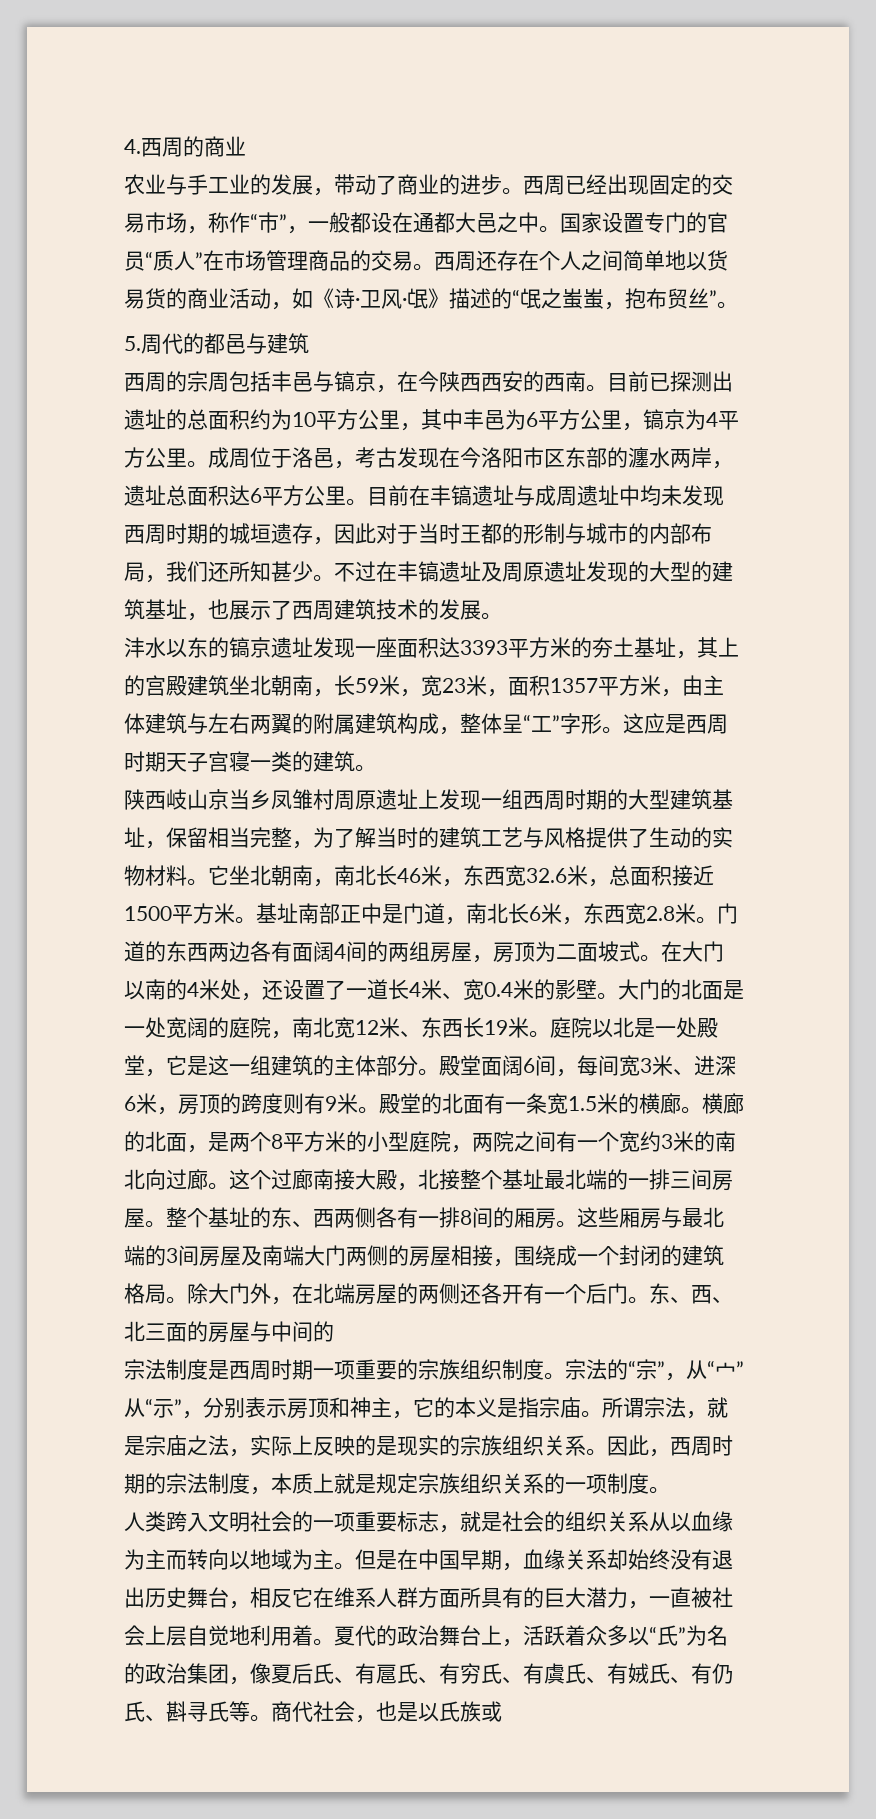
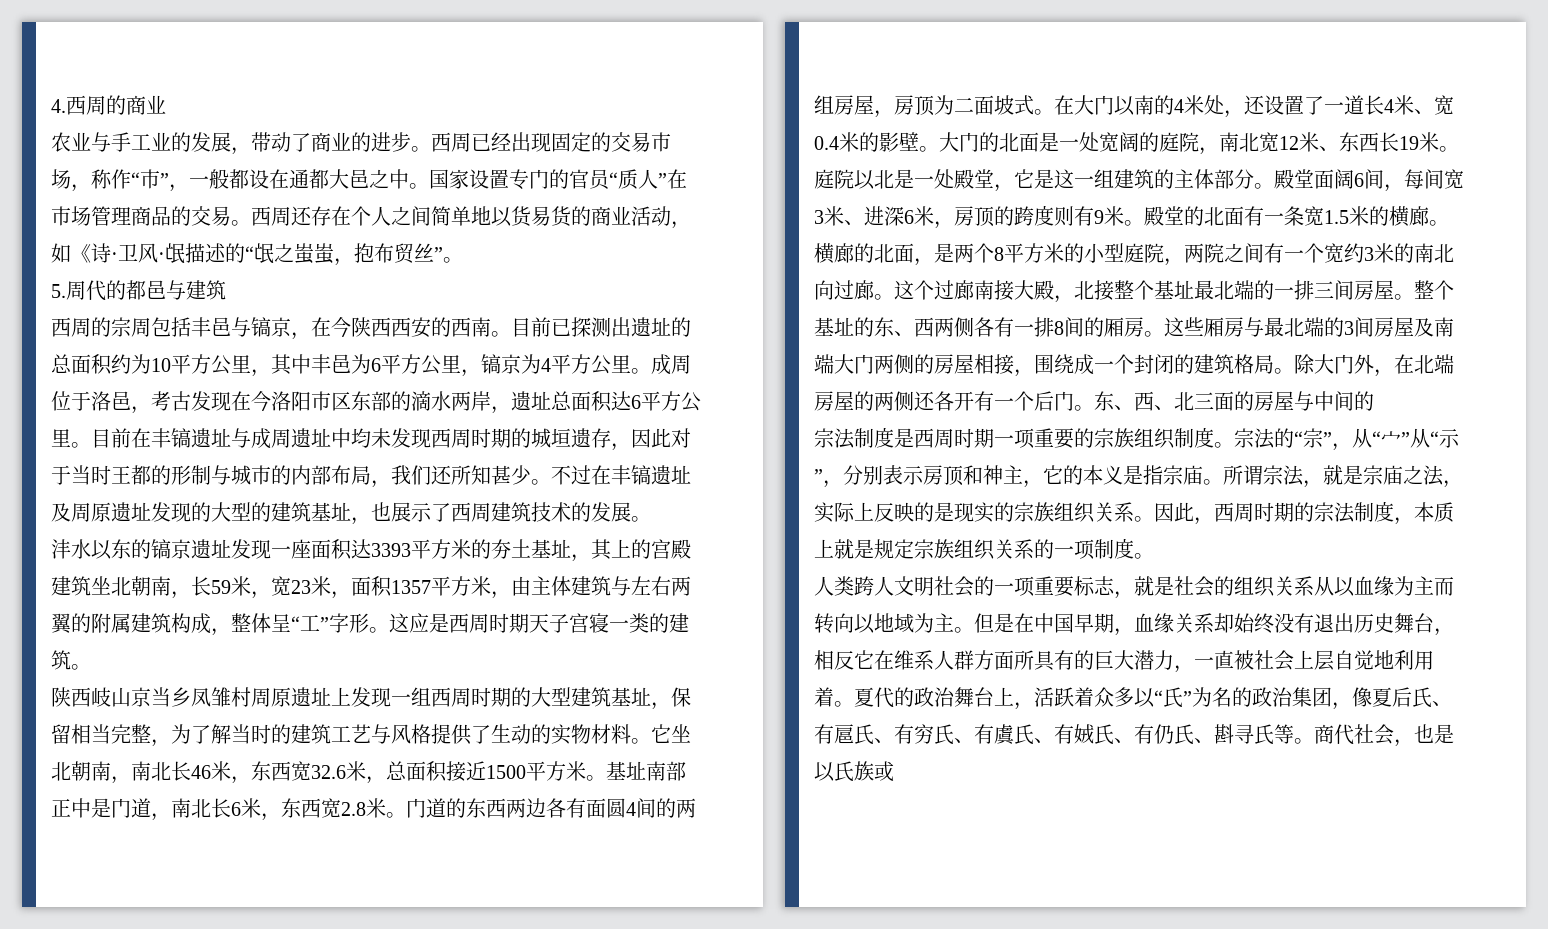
[428,288,449,308] 》 -> (185, 253) none
[628,447,649,468] 瀍 -> [411,391,431,411] 滴
[313,941,334,962] 阔 -> [606,798,626,818] 圆
[187,1513,208,1532] 入 -> [874,576,894,596] 人

